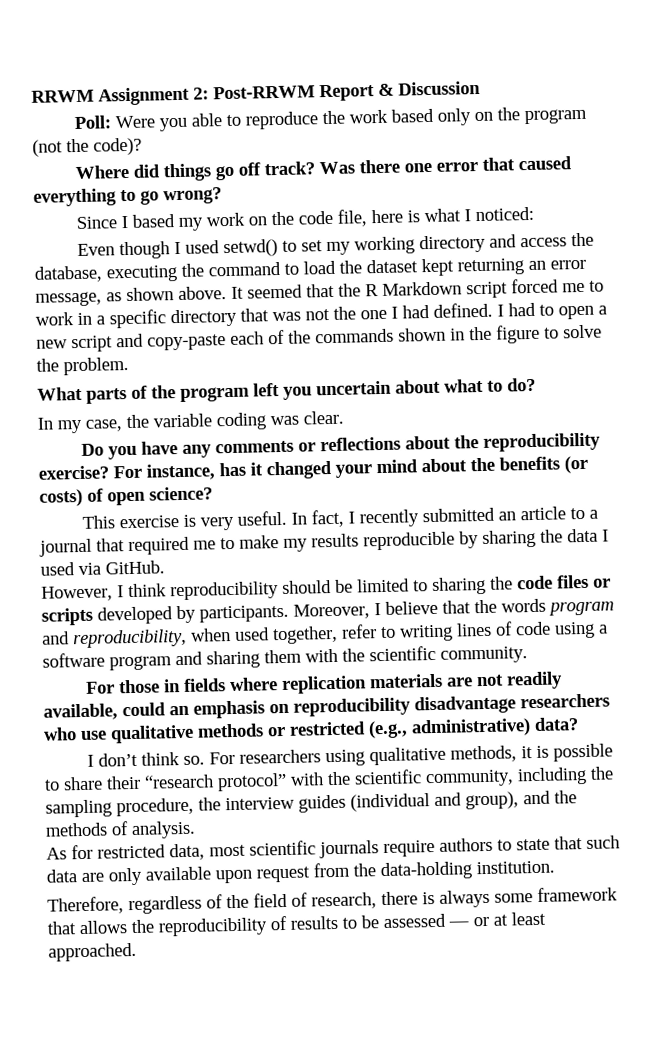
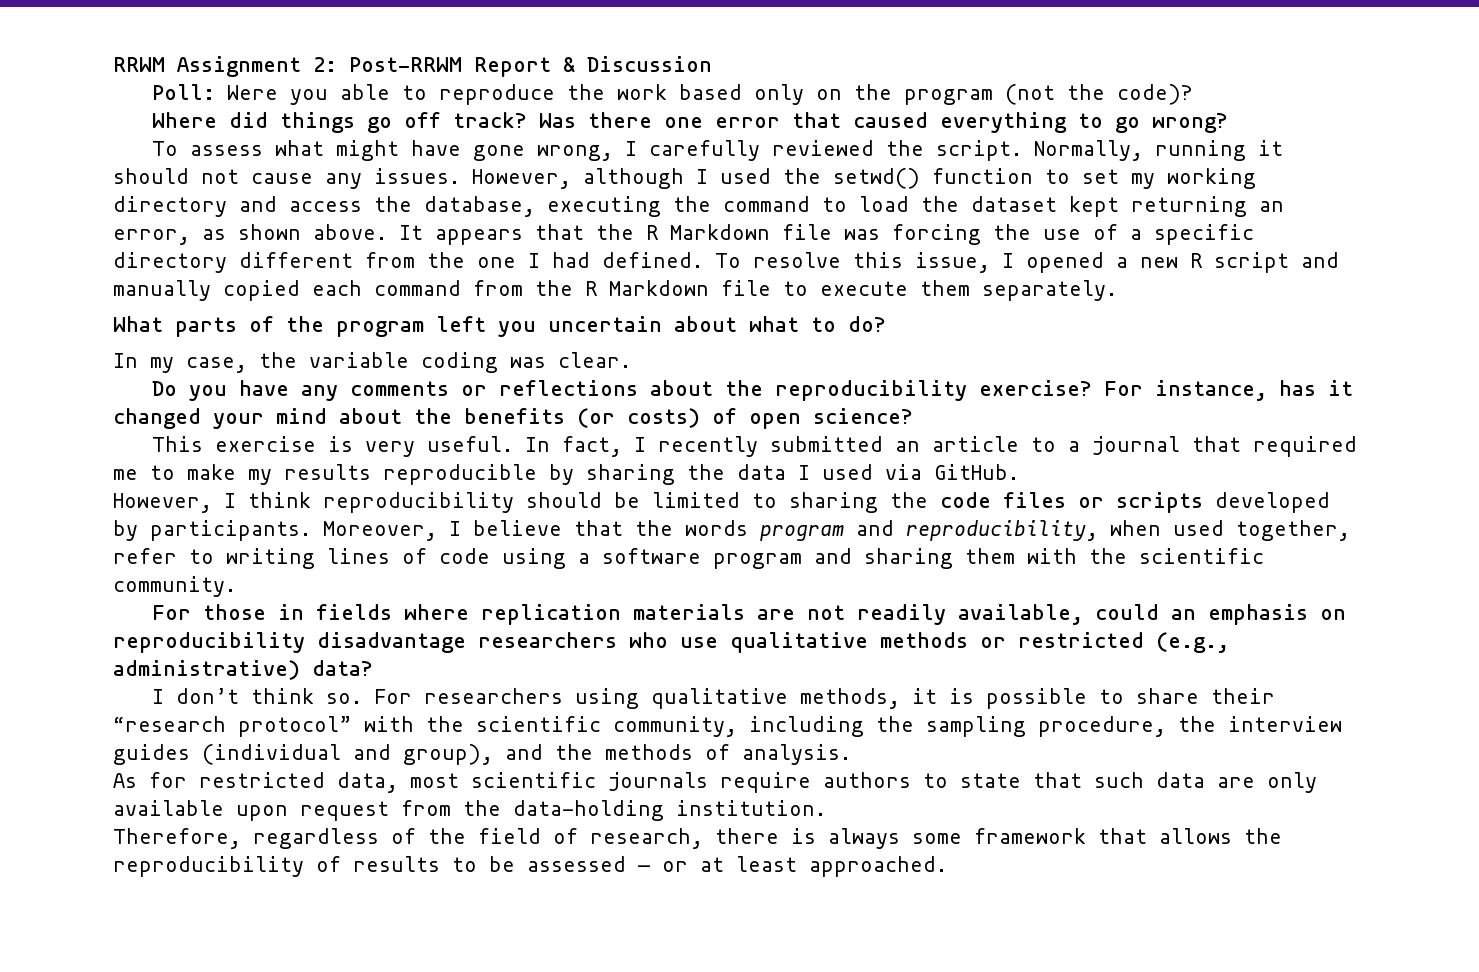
[76,206,535,231] [77,238,279,260] Since I based my work on the code file, here is what I noticed: // Even though I used setwd() -> [152,140,1284,161] [113,168,1033,189] To assess what might have gone wrong, I carefully reviewed the script. Normally, running it should not cause any issues. However, although I used the setwd() function
[550,259,586,270] [35,291,102,307] error message, -> [113,229,190,245] error,
[247,284,303,299] seemed -> [435,229,523,245] appears
[466,278,604,299] [35,308,330,329] script forced me to work in a specific directory that was not -> [782,224,1254,245] [113,252,415,273] file was forcing the use of a specific directory different from
[497,302,594,320] I had to open -> [715,252,1104,273] To resolve this issue, I opened
(68, 344) none -> [1190,253,1202,268] R
[147,324,602,351] [36,356,129,376] copy-paste each of the commands shown in the figure to solve the problem. -> [113,280,1117,301] manually copied each command from the R Markdown file to execute them separately.

